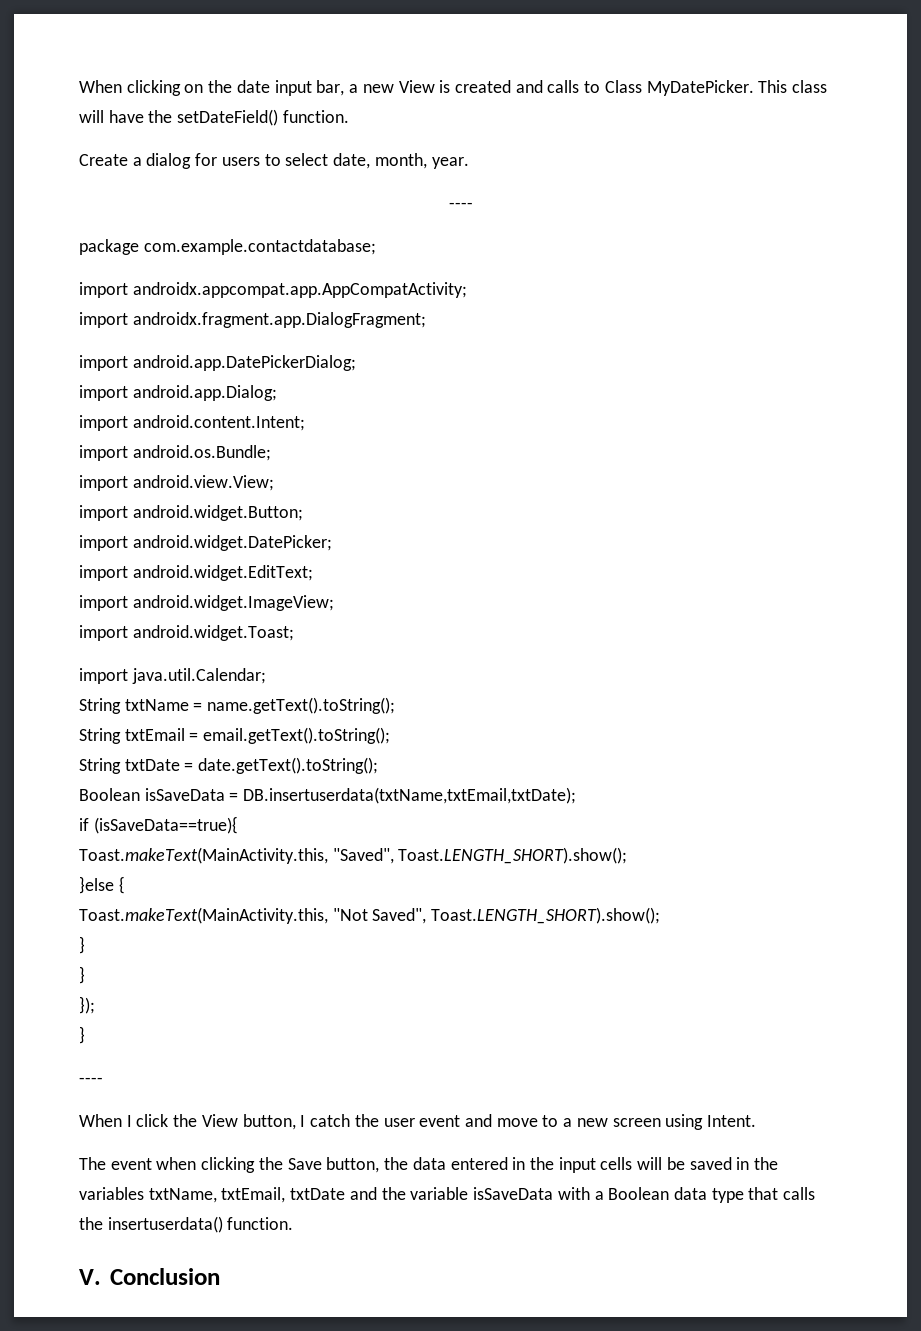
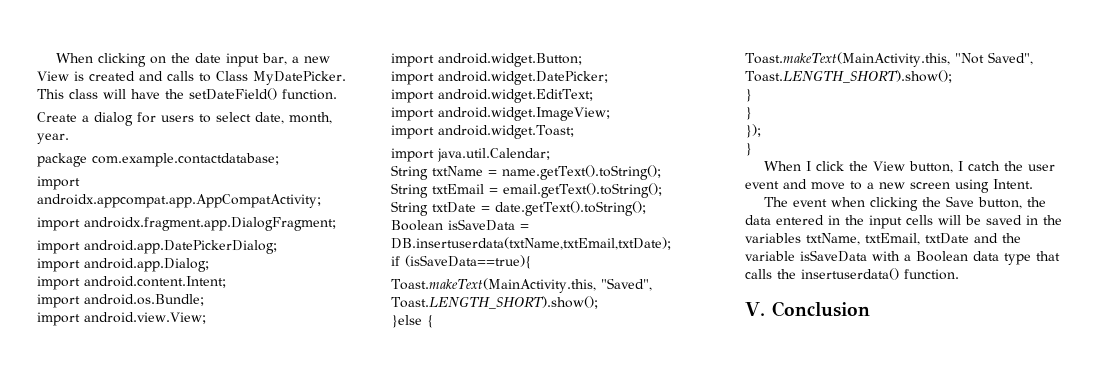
[448,202,473,209] // ---- -> (69, 138) none
[79,1077,103,1084] // ---- -> (752, 149) none

